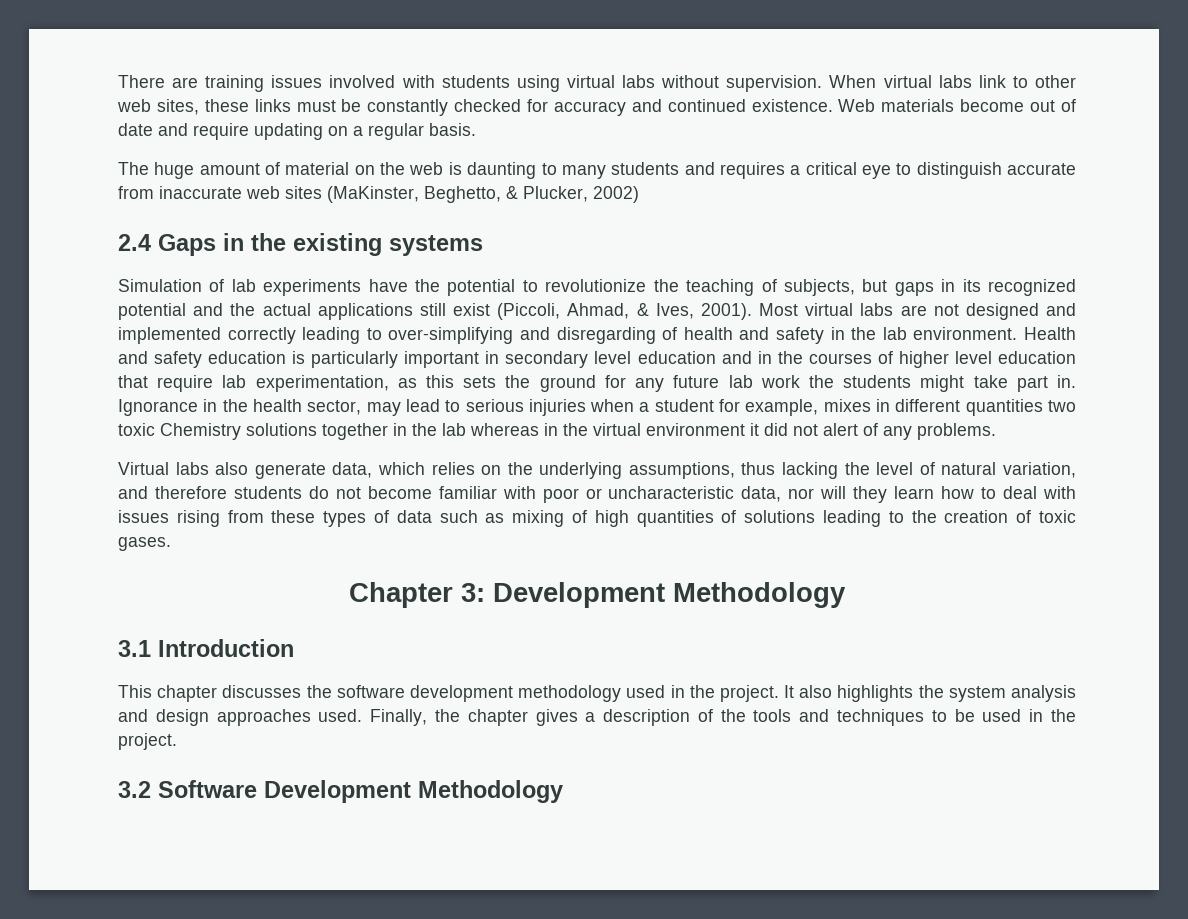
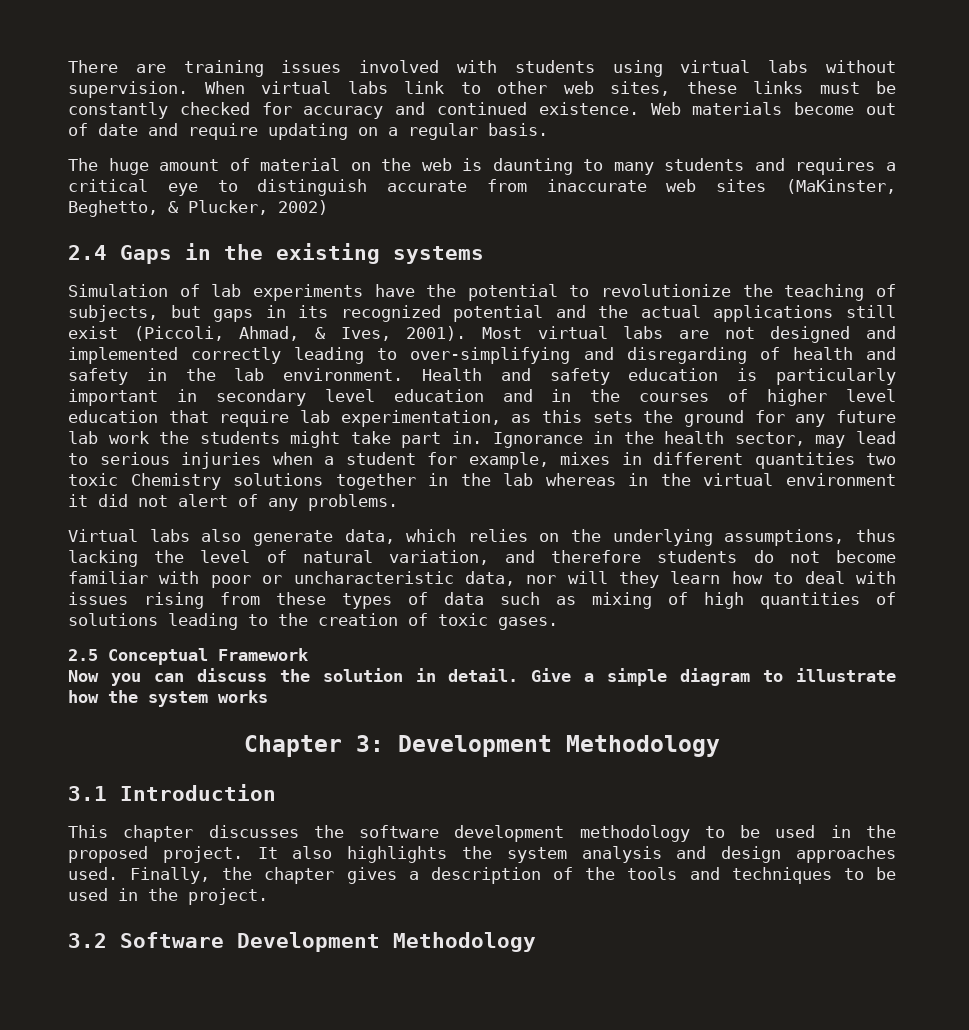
(171, 544) none -> [68,648,308,665] [68,668,896,686] [68,690,268,707] // 2.5 Conceptual Framework // Now you can discuss the solution in detail. Give a simple diagram to illustrate how the system works
[626,685,715,698] used in the -> [704,825,896,838] [68,846,148,863] to be used in the proposed

